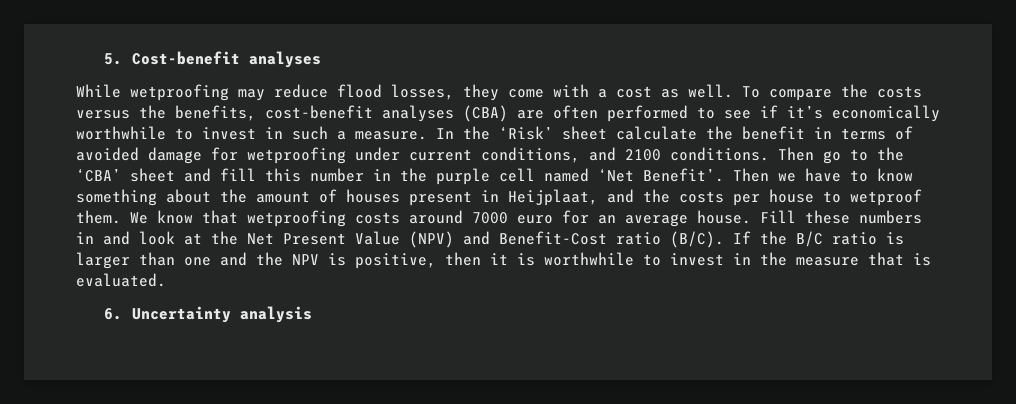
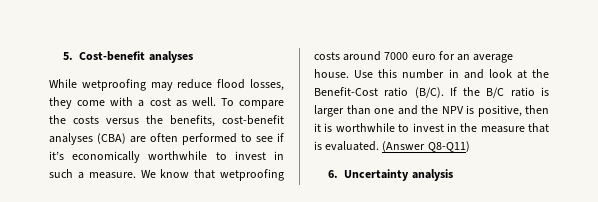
[436,126,913,140] [76,147,904,164] [76,168,913,185] [76,189,922,206] [76,210,121,224] In the ‘Risk’ sheet calculate the benefit in terms of avoided damage for wetproofing under current conditions, and 2100 conditions. Then go to the ‘CBA’ sheet and fill this number in the purple cell named ‘Net Benefit’. Then we have to know something about the amount of houses present in Heijplaat, and the costs per house to wetproof them. -> (136, 175) none
[760,210,922,224] Fill these numbers -> [354,69,445,79] Use this number
[247,231,490,248] Net Present Value (NPV) and -> (549, 73) none
(166, 280) none -> [382,141,470,152] (Answer Q8-Q11)

